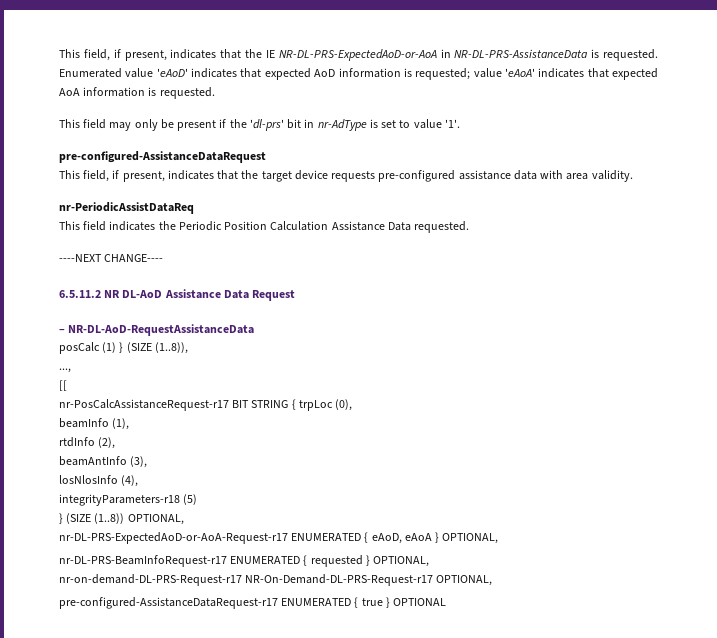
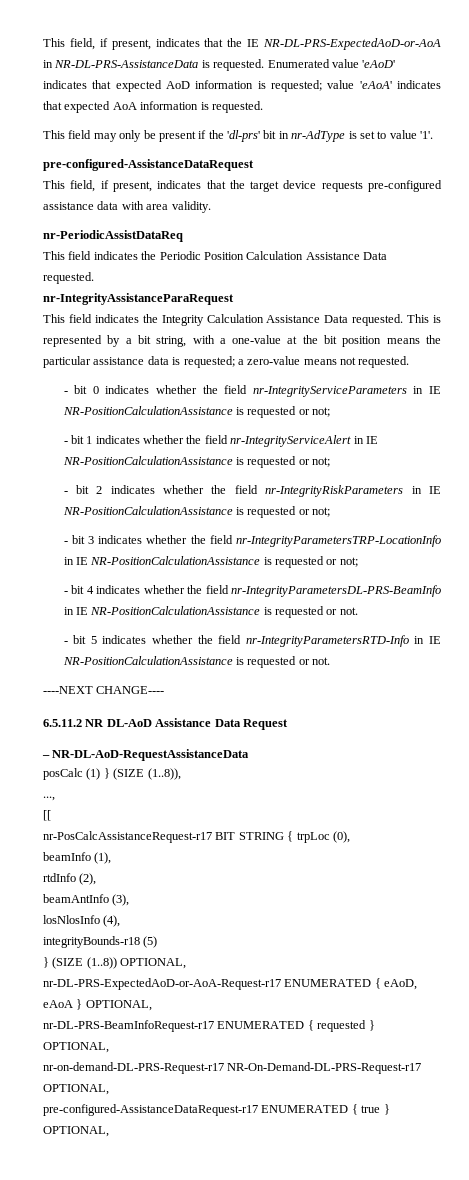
(470, 227) none -> [43,293,234,305] [43,314,441,326] [43,335,442,347] [43,356,410,368] [63,385,441,397] [62,406,331,418] [63,435,378,447] [62,456,331,468] [63,485,441,497] [62,506,331,518] [63,535,441,547] [63,556,358,568] [63,585,441,597] [63,606,358,618] [63,635,441,647] [62,656,331,668] // nr-IntegrityAssistanceParaRequest // This field indicates the Integrity Calculation Assistance Data requested. This is represented by a bit string, with a one-value at the bit position means the particular assistance data is requested; a zero-value means not requested. // - bit 0 indicates whether the field nr-IntegrityServiceParameters in IE NR-PositionCalculationAssistance is requested or not; // - bit 1 indicates whether the field nr-IntegrityServiceAlert in IE NR-PositionCalculationAssistance is requested or not; // - bit 2 indicates whether the field nr-IntegrityRiskParameters in IE NR-PositionCalculationAssistance is requested or not; // - bit 3 indicates whether the field nr-IntegrityParametersTRP-LocationInfo in IE NR-PositionCalculationAssistance is requested or not; // - bit 4 indicates whether the field nr-IntegrityParametersDL-PRS-BeamInfo in IE NR-PositionCalculationAssistance is requested or not. // - bit 5 indicates whether the field nr-IntegrityParametersRTD-Info in IE NR-PositionCalculationAssistance is requested or not.
[59,494,180,506] integrityParameters-r18 -> [43,936,140,948] integrityBounds-r18
[393,598,447,606] OPTIONAL -> [43,1126,109,1137] OPTIONAL,

